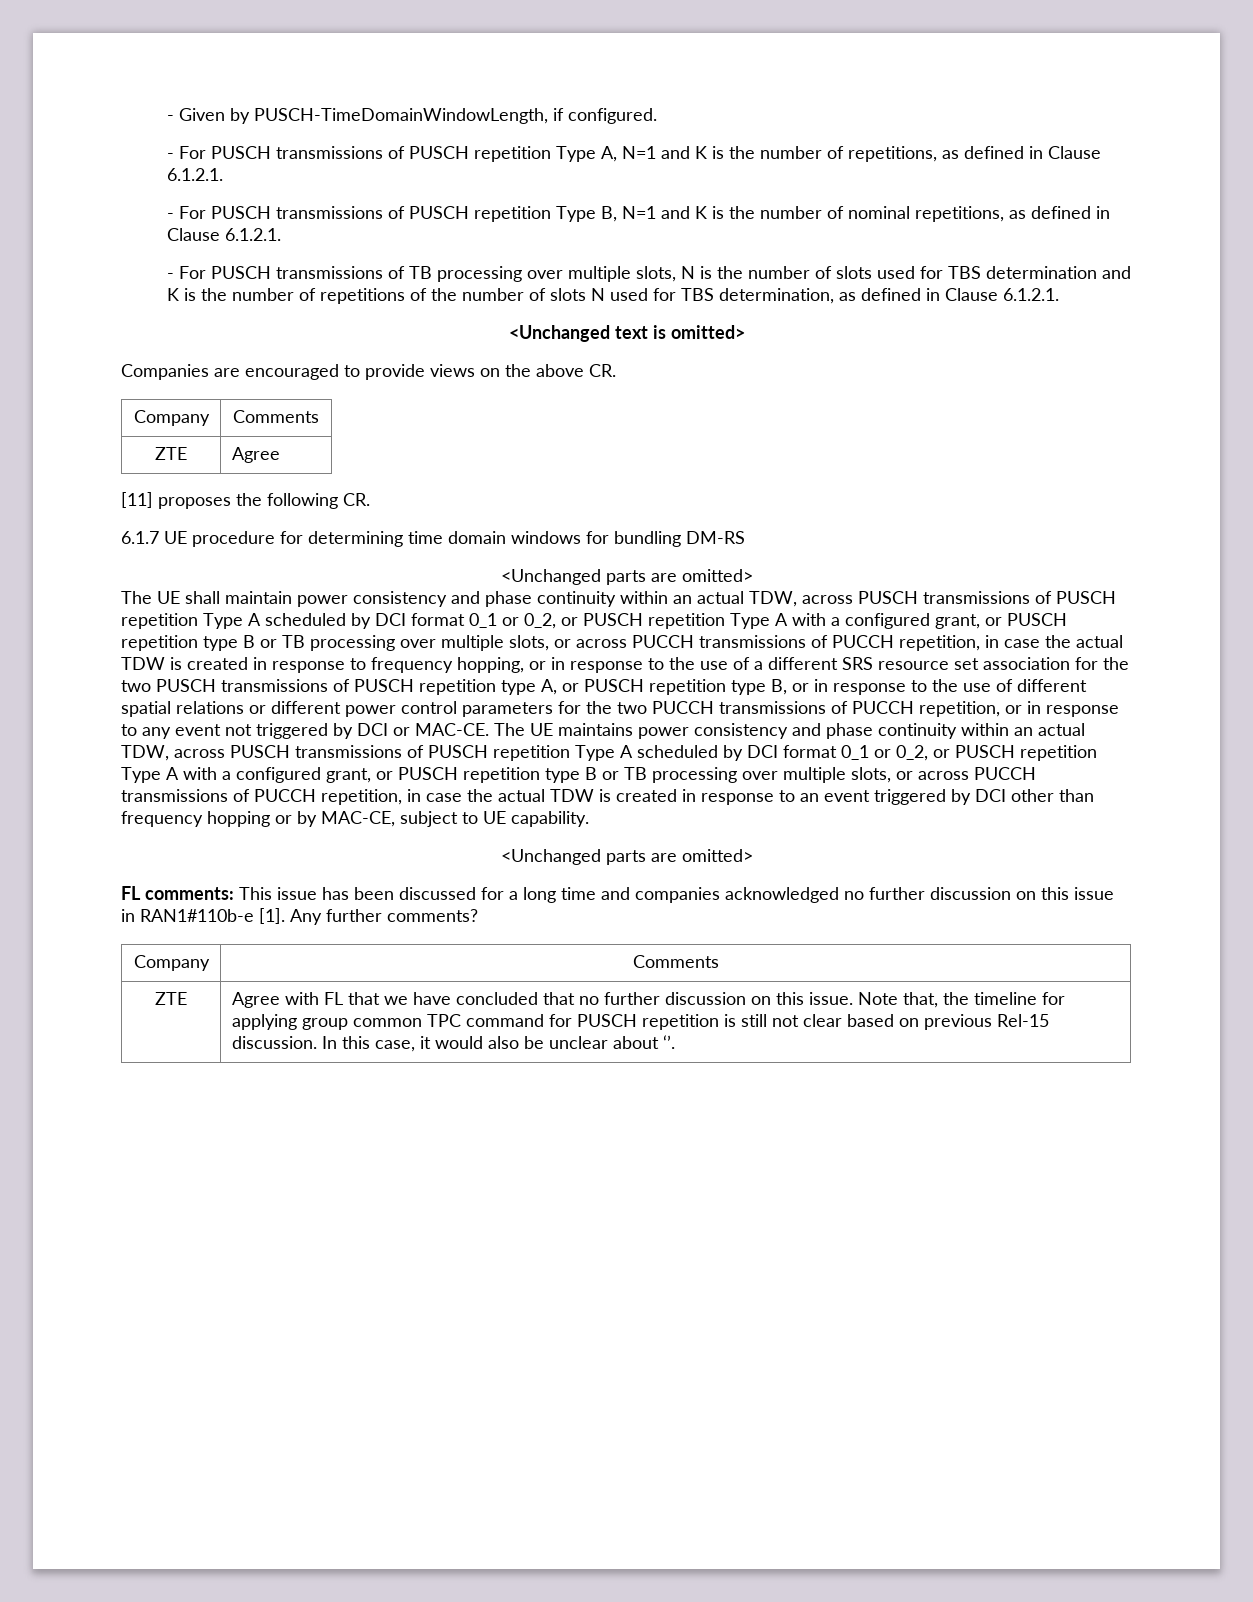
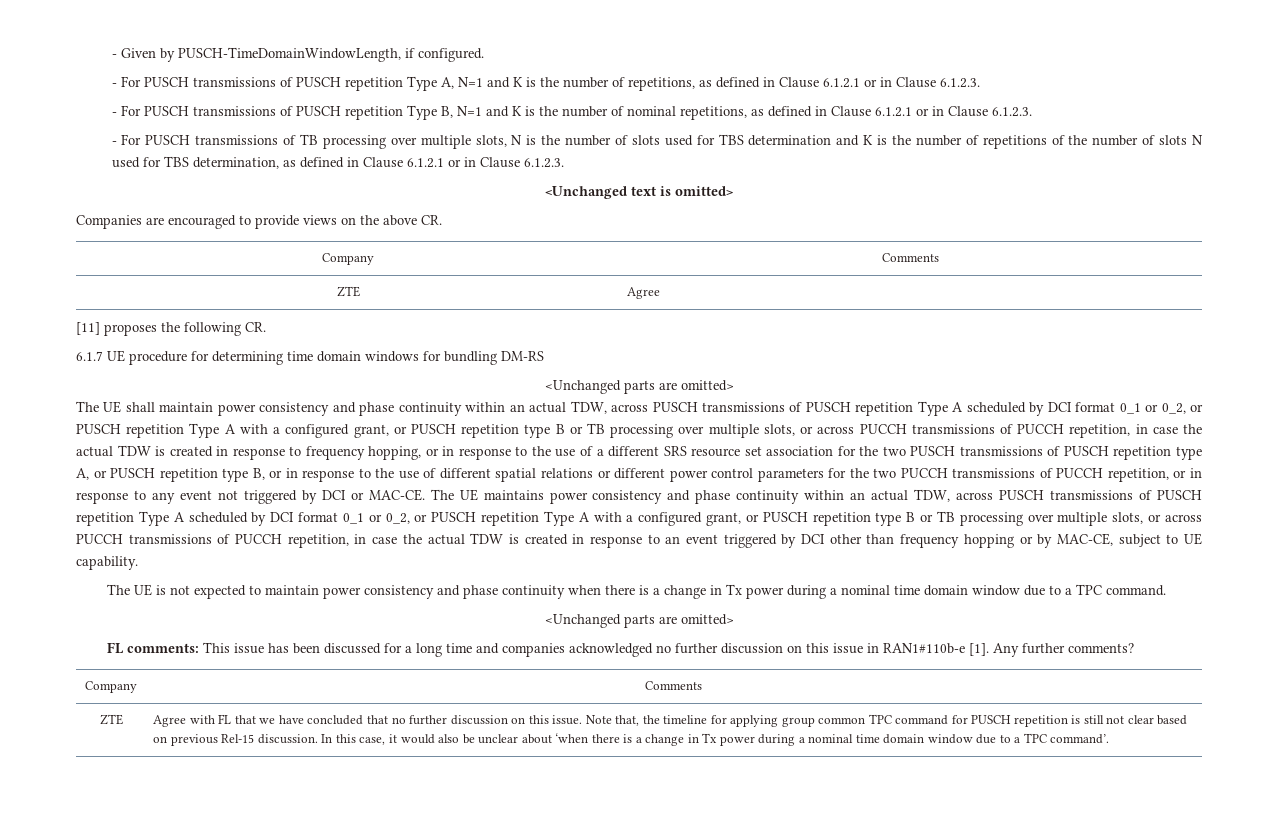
[167,168,224,181] 6.1.2.1. -> [822,77,980,88] 6.1.2.1 or in Clause 6.1.2.3.
[225,228,282,241] 6.1.2.1. -> [874,106,1032,117] 6.1.2.1 or in Clause 6.1.2.3.
[1003,288,1060,301] 6.1.2.1. -> [406,157,564,168] 6.1.2.1 or in Clause 6.1.2.3.
(589, 819) none -> [106,584,1166,599] // The UE is not expected to maintain power consistency and phase continuity when there is a change in Tx power during a nominal time domain window due to a TPC command.
[662,1035,675,1049] ‘’. -> [555,733,1110,746] ‘when there is a change in Tx power during a nominal time domain window due to a TPC command’.

